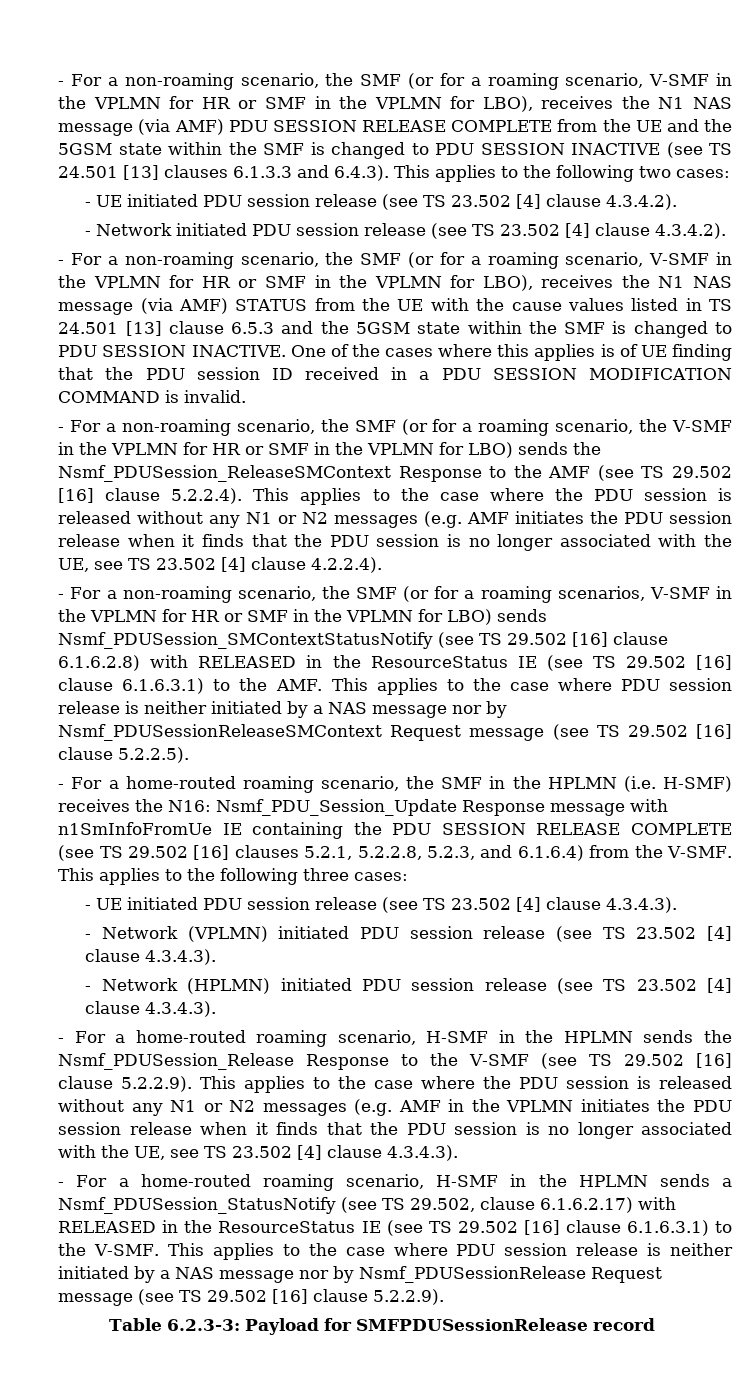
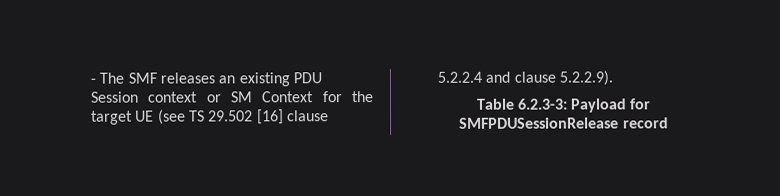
[58,73,732,90] [58,96,733,112] [58,119,733,136] [58,142,733,159] [58,165,731,182] [85,194,678,210] [85,223,727,239] [58,252,732,269] [58,275,733,291] [58,298,732,315] [58,321,732,338] [58,344,732,361] [58,367,733,380] [58,390,247,403] [58,419,733,436] [58,442,602,458] [58,465,732,482] [58,488,733,505] [58,511,733,528] [58,534,732,551] [58,557,383,573] [58,586,732,603] [58,609,548,625] [58,632,669,649] [58,655,732,671] [58,678,733,695] [58,701,508,718] [58,724,732,741] [58,747,190,763] [58,776,733,793] [58,799,669,816] [58,822,732,839] [58,845,733,861] [58,868,409,885] [85,897,678,913] [85,926,732,942] [85,949,217,965] [85,978,733,994] [85,1001,217,1017] [58,1030,732,1047] [58,1053,733,1070] [58,1076,733,1093] [58,1099,733,1116] [58,1122,733,1139] [58,1145,459,1161] [58,1174,732,1191] [58,1197,677,1214] [58,1220,732,1236] [58,1243,733,1260] [58,1266,663,1283] [58,1289,309,1306] - For a non-roaming scenario, the SMF (or for a roaming scenario, V-SMF in the VPLMN for HR or SMF in the VPLMN for LBO), receives the N1 NAS message (via AMF) PDU SESSION RELEASE COMPLETE from the UE and the 5GSM state within the SMF is changed to PDU SESSION INACTIVE (see TS 24.501 [13] clauses 6.1.3.3 and 6.4.3). This applies to the following two cases: // - UE initiated PDU session release (see TS 23.502 [4] clause 4.3.4.2). // - Network initiated PDU session release (see TS 23.502 [4] clause 4.3.4.2). // - For a non-roaming scenario, the SMF (or for a roaming scenario, V-SMF in the VPLMN for HR or SMF in the VPLMN for LBO), receives the N1 NAS message (via AMF) STATUS from the UE with the cause values listed in TS 24.501 [13] clause 6.5.3 and the 5GSM state within the SMF is changed to PDU SESSION INACTIVE. One of the cases where this applies is of UE finding that the PDU session ID received in a PDU SESSION MODIFICATION COMMAND is invalid. // - For a non-roaming scenario, the SMF (or for a roaming scenario, the V-SMF in the VPLMN for HR or SMF in the VPLMN for LBO) sends the Nsmf_PDUSession_ReleaseSMContext Response to the AMF (see TS 29.502 [16] clause 5.2.2.4). This applies to the case where the PDU session is released without any N1 or N2 messages (e.g. AMF initiates the PDU session release when it finds that the PDU session is no longer associated with the UE, see TS 23.502 [4] clause 4.2.2.4). // - For a non-roaming scenario, the SMF (or for a roaming scenarios, V-SMF in the VPLMN for HR or SMF in the VPLMN for LBO) sends Nsmf_PDUSession_SMContextStatusNotify (see TS 29.502 [16] clause 6.1.6.2.8) with RELEASED in the ResourceStatus IE (see TS 29.502 [16] clause 6.1.6.3.1) to the AMF. This applies to the case where PDU session release is neither initiated by a NAS message nor by Nsmf_PDUSessionReleaseSMContext Request message (see TS 29.502 [16] clause 5.2.2.5). // - For a home-routed roaming scenario, the SMF in the HPLMN (i.e. H-SMF) receives the N16: Nsmf_PDU_Session_Update Response message with n1SmInfoFromUe IE containing the PDU SESSION RELEASE COMPLETE (see TS 29.502 [16] clauses 5.2.1, 5.2.2.8, 5.2.3, and 6.1.6.4) from the V-SMF. This applies to the following three cases: // - UE initiated PDU session release (see TS 23.502 [4] clause 4.3.4.3). // - Network (VPLMN) initiated PDU session release (see TS 23.502 [4] clause 4.3.4.3). // - Network (HPLMN) initiated PDU session release (see TS 23.502 [4] clause 4.3.4.3). // - For a home-routed roaming scenario, H-SMF in the HPLMN sends the Nsmf_PDUSession_Release Response to the V-SMF (see TS 29.502 [16] clause 5.2.2.9). This applies to the case where the PDU session is released without any N1 or N2 messages (e.g. AMF in the VPLMN initiates the PDU session release when it finds that the PDU session is no longer associated with the UE, see TS 23.502 [4] clause 4.3.4.3). // - For a home-routed roaming scenario, H-SMF in the HPLMN sends a Nsmf_PDUSession_StatusNotify (see TS 29.502, clause 6.1.6.2.17) with RELEASED in the ResourceStatus IE (see TS 29.502 [16] clause 6.1.6.3.1) to the V-SMF. This applies to the case where PDU session release is neither initiated by a NAS message nor by Nsmf_PDUSessionRelease Request message (see TS 29.502 [16] -> [90,72,322,87] [90,91,374,103] [91,109,329,125] [437,71,511,83] - The SMF releases an existing PDU Session context or SM Context for the target UE (see TS 29.502 [16] clause 5.2.2.4 and

